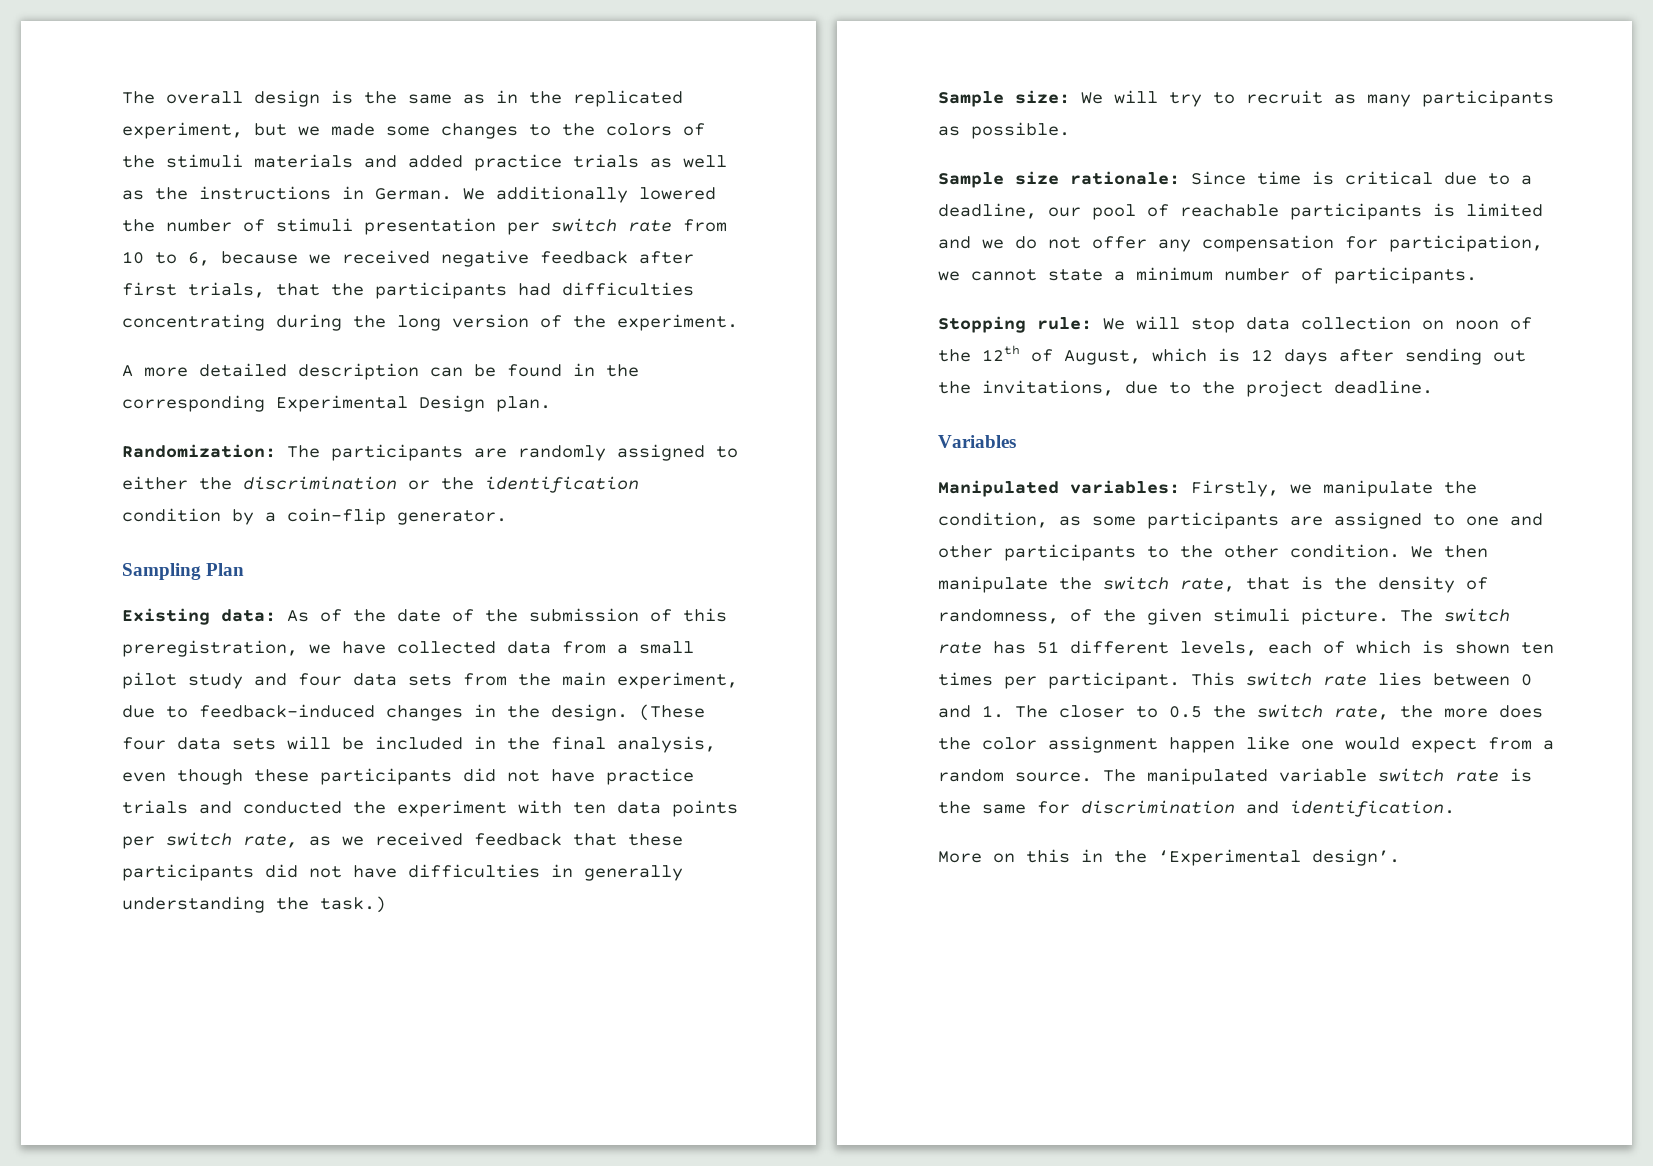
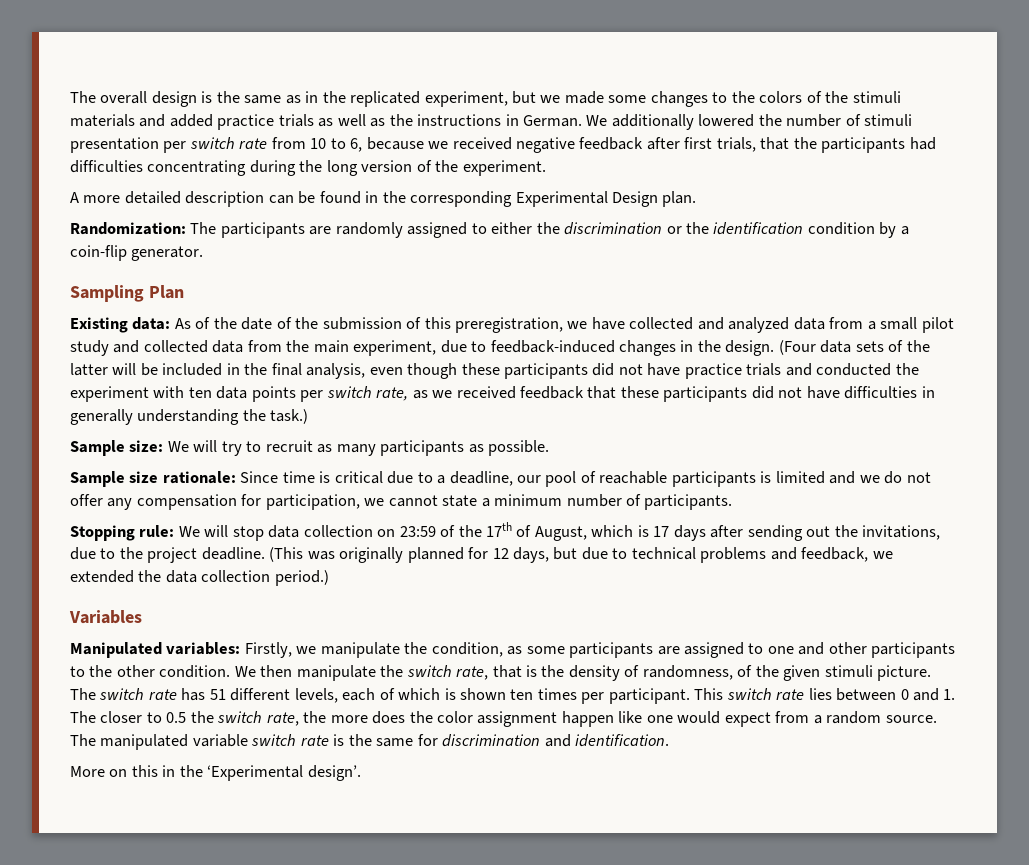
(496, 647) none -> [697,317,790,333] and analyzed
[298,673,452,686] four data sets -> [143,340,244,353] collected data
[639,704,705,721] [122,737,276,750] (These four data sets -> [778,340,930,355] [70,363,108,376] (Four data sets of the latter
[1455,317,1532,330] [938,345,1020,362] noon of the 12th -> [399,522,513,537] 23:59 of the 17th
[1251,349,1273,361] 12 -> [653,526,670,537] 17
(1433, 387) none -> [269,547,893,563] [70,570,329,586] (This was originally planned for 12 days, but due to technical problems and feedback, we extended the data collection period.)

